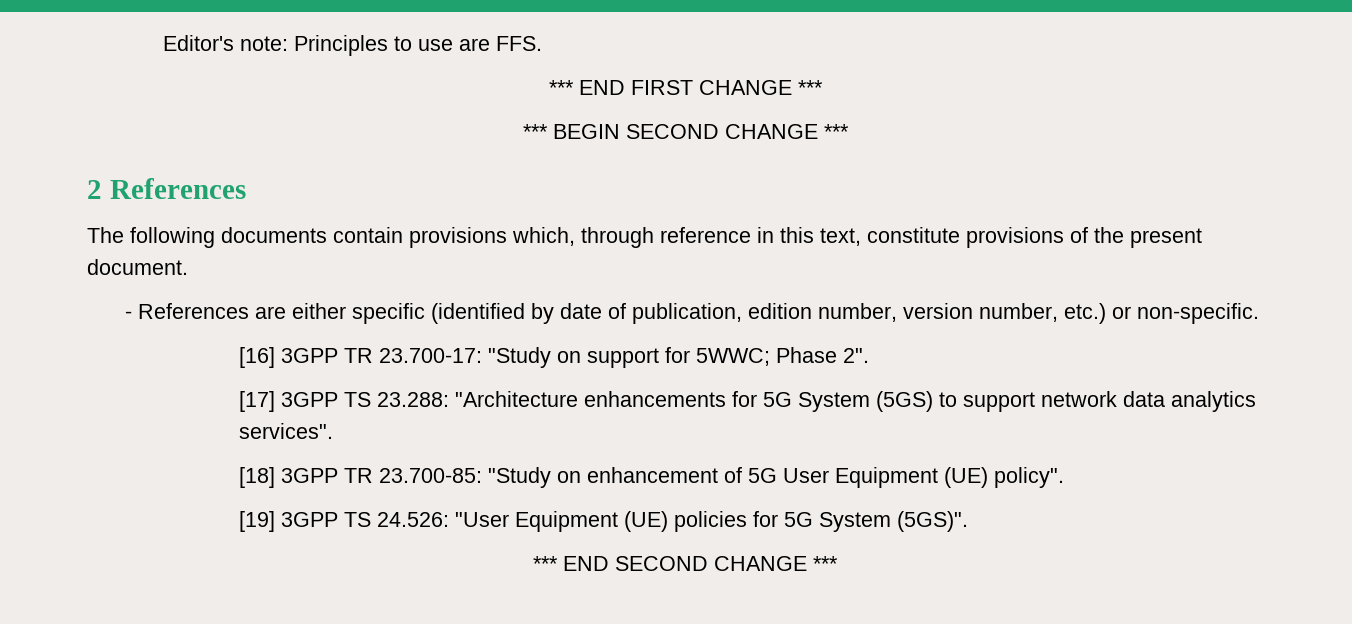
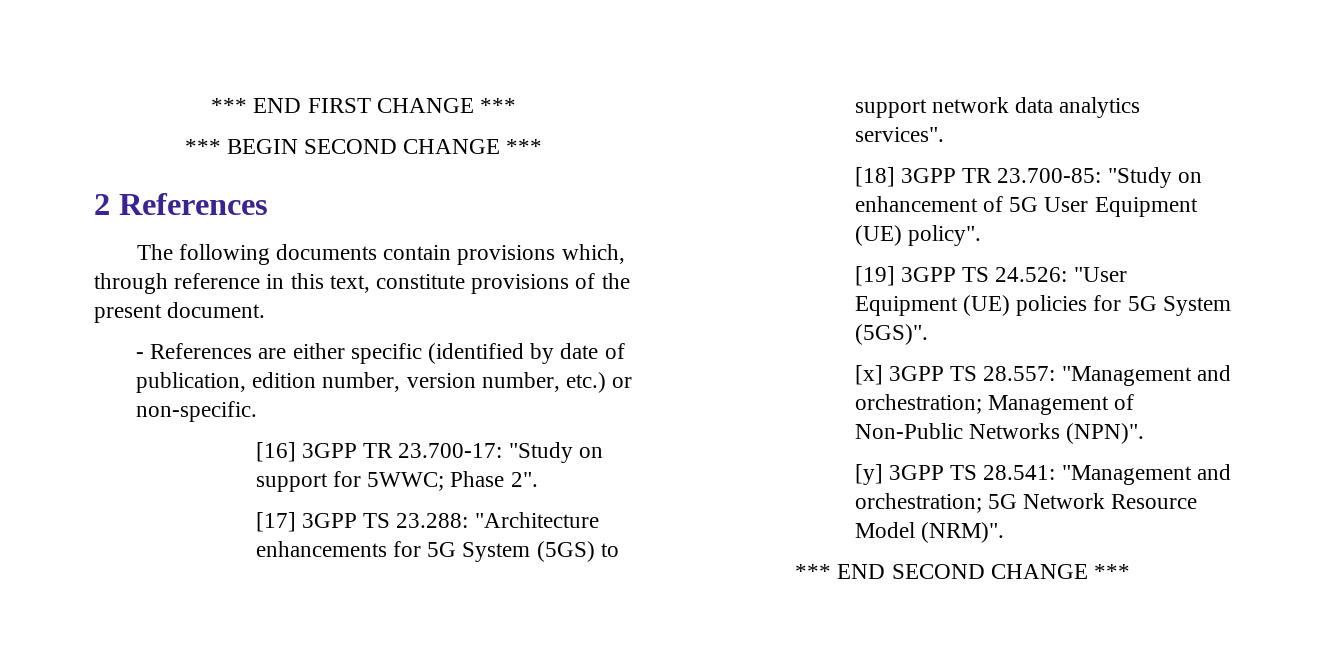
[163,35,543,56] Editor's note: Principles to use are FFS. // -> (211, 105) none
(969, 521) none -> [854,365,1231,386] [854,394,1135,415] [854,423,1145,444] [854,464,1231,485] [854,493,1198,513] [854,522,1004,543] // [x] 3GPP TS 28.557: "Management and orchestration; Management of Non-Public Networks (NPN)". // [y] 3GPP TS 28.541: "Management and orchestration; 5G Network Resource Model (NRM)".

